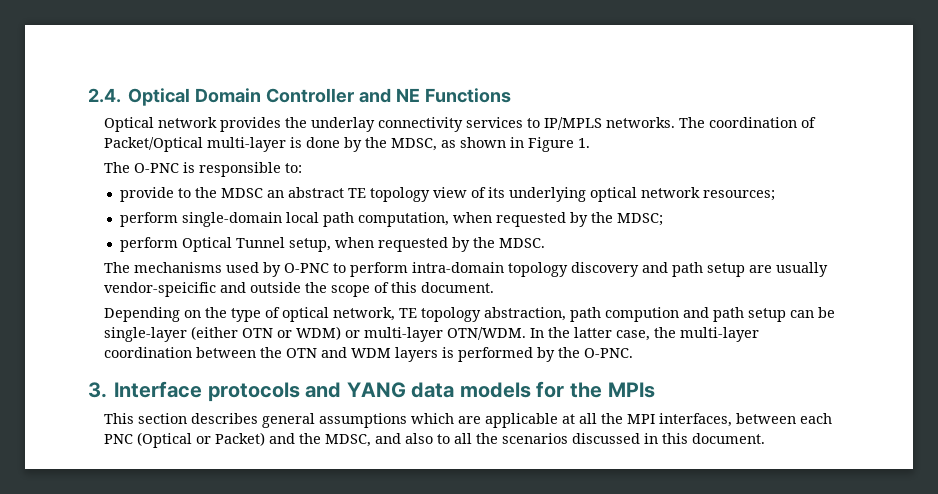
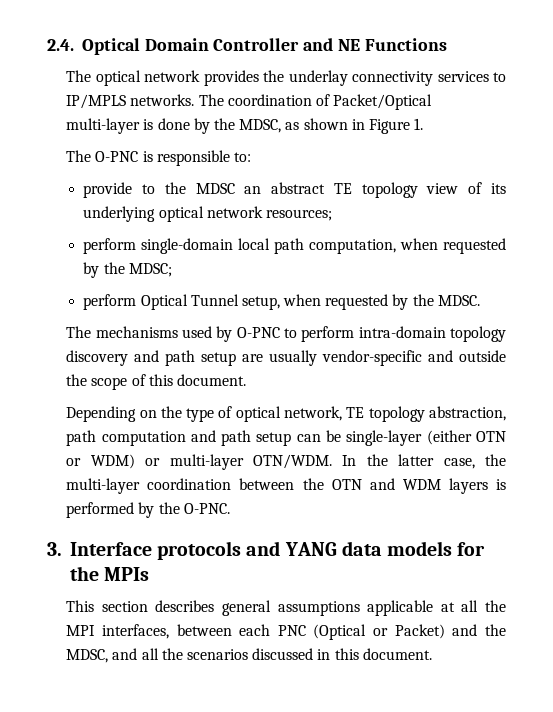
[103,117,154,132] Optical -> [66,70,141,86] The optical
[103,282,216,297] vendor-speicific -> [322,350,423,366] vendor-specific
[604,307,679,322] compution -> [101,431,186,446] computation
[410,413,481,424] which are -> (360, 608) none
[404,433,450,444] also to -> (138, 654) none

